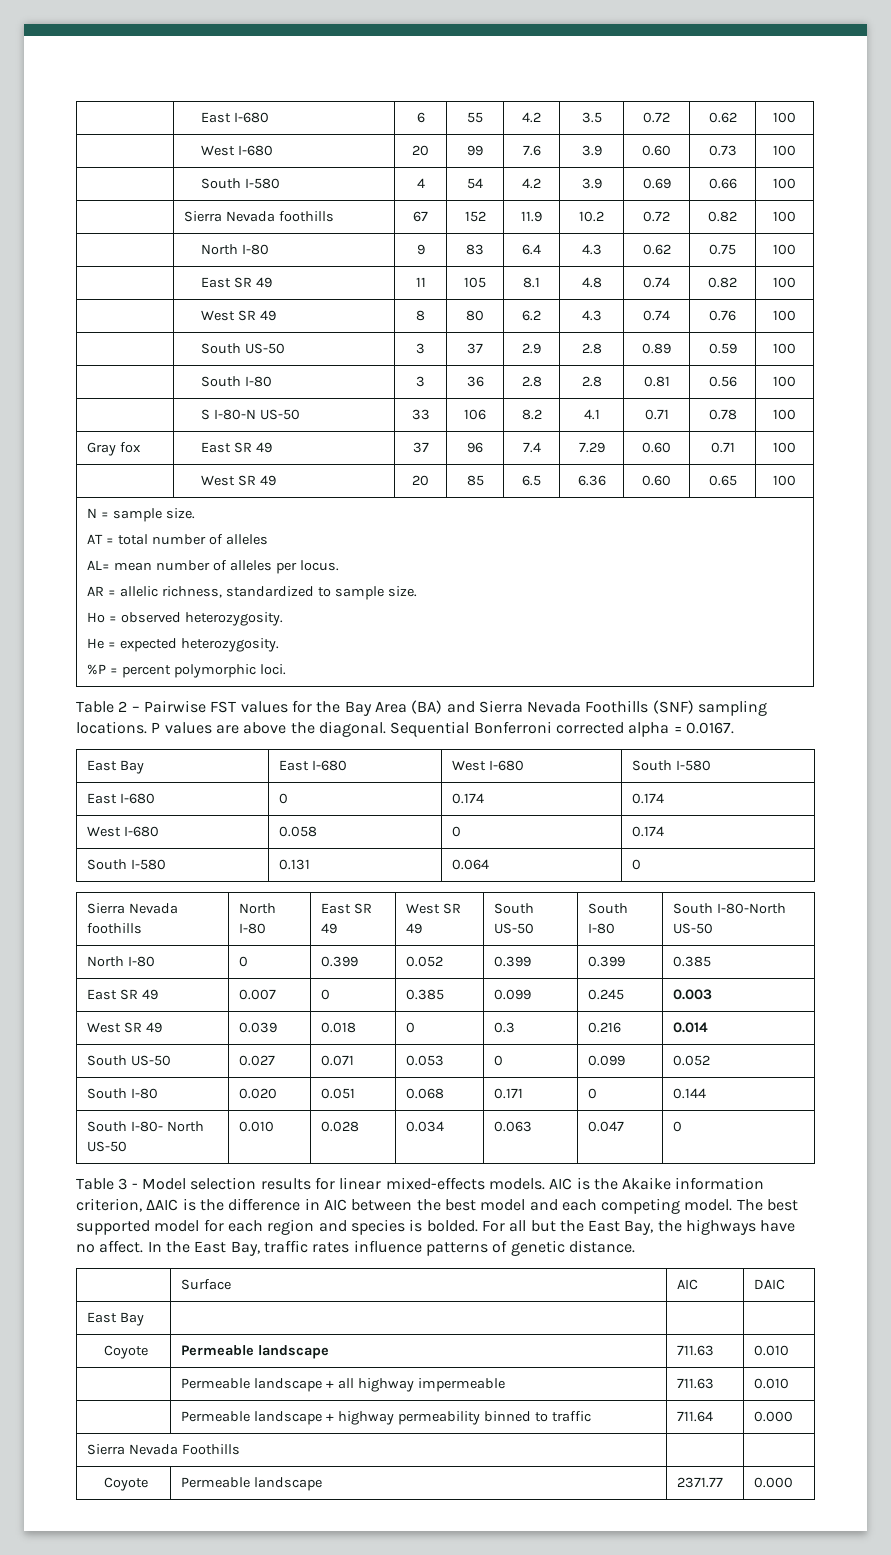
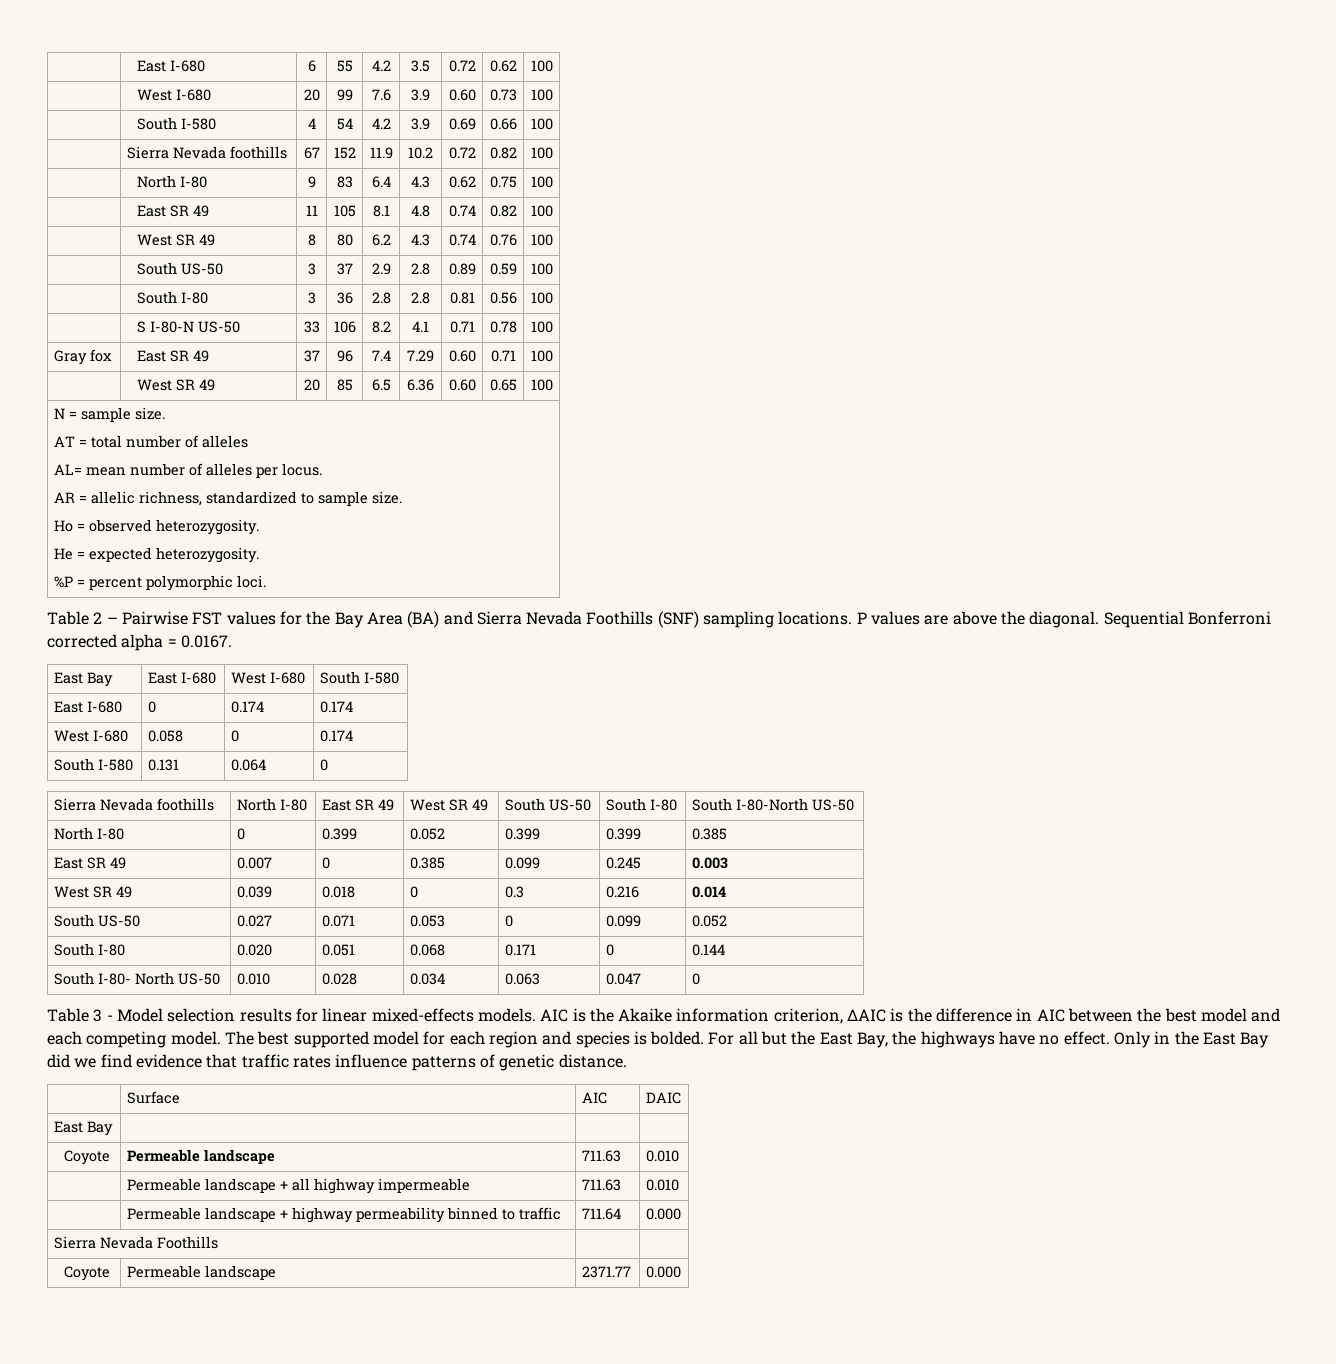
[99,1240,260,1256] affect. In the East Bay, -> [1063,1031,1270,1048] [47,1054,238,1068] effect. Only in the East Bay did we find evidence that

